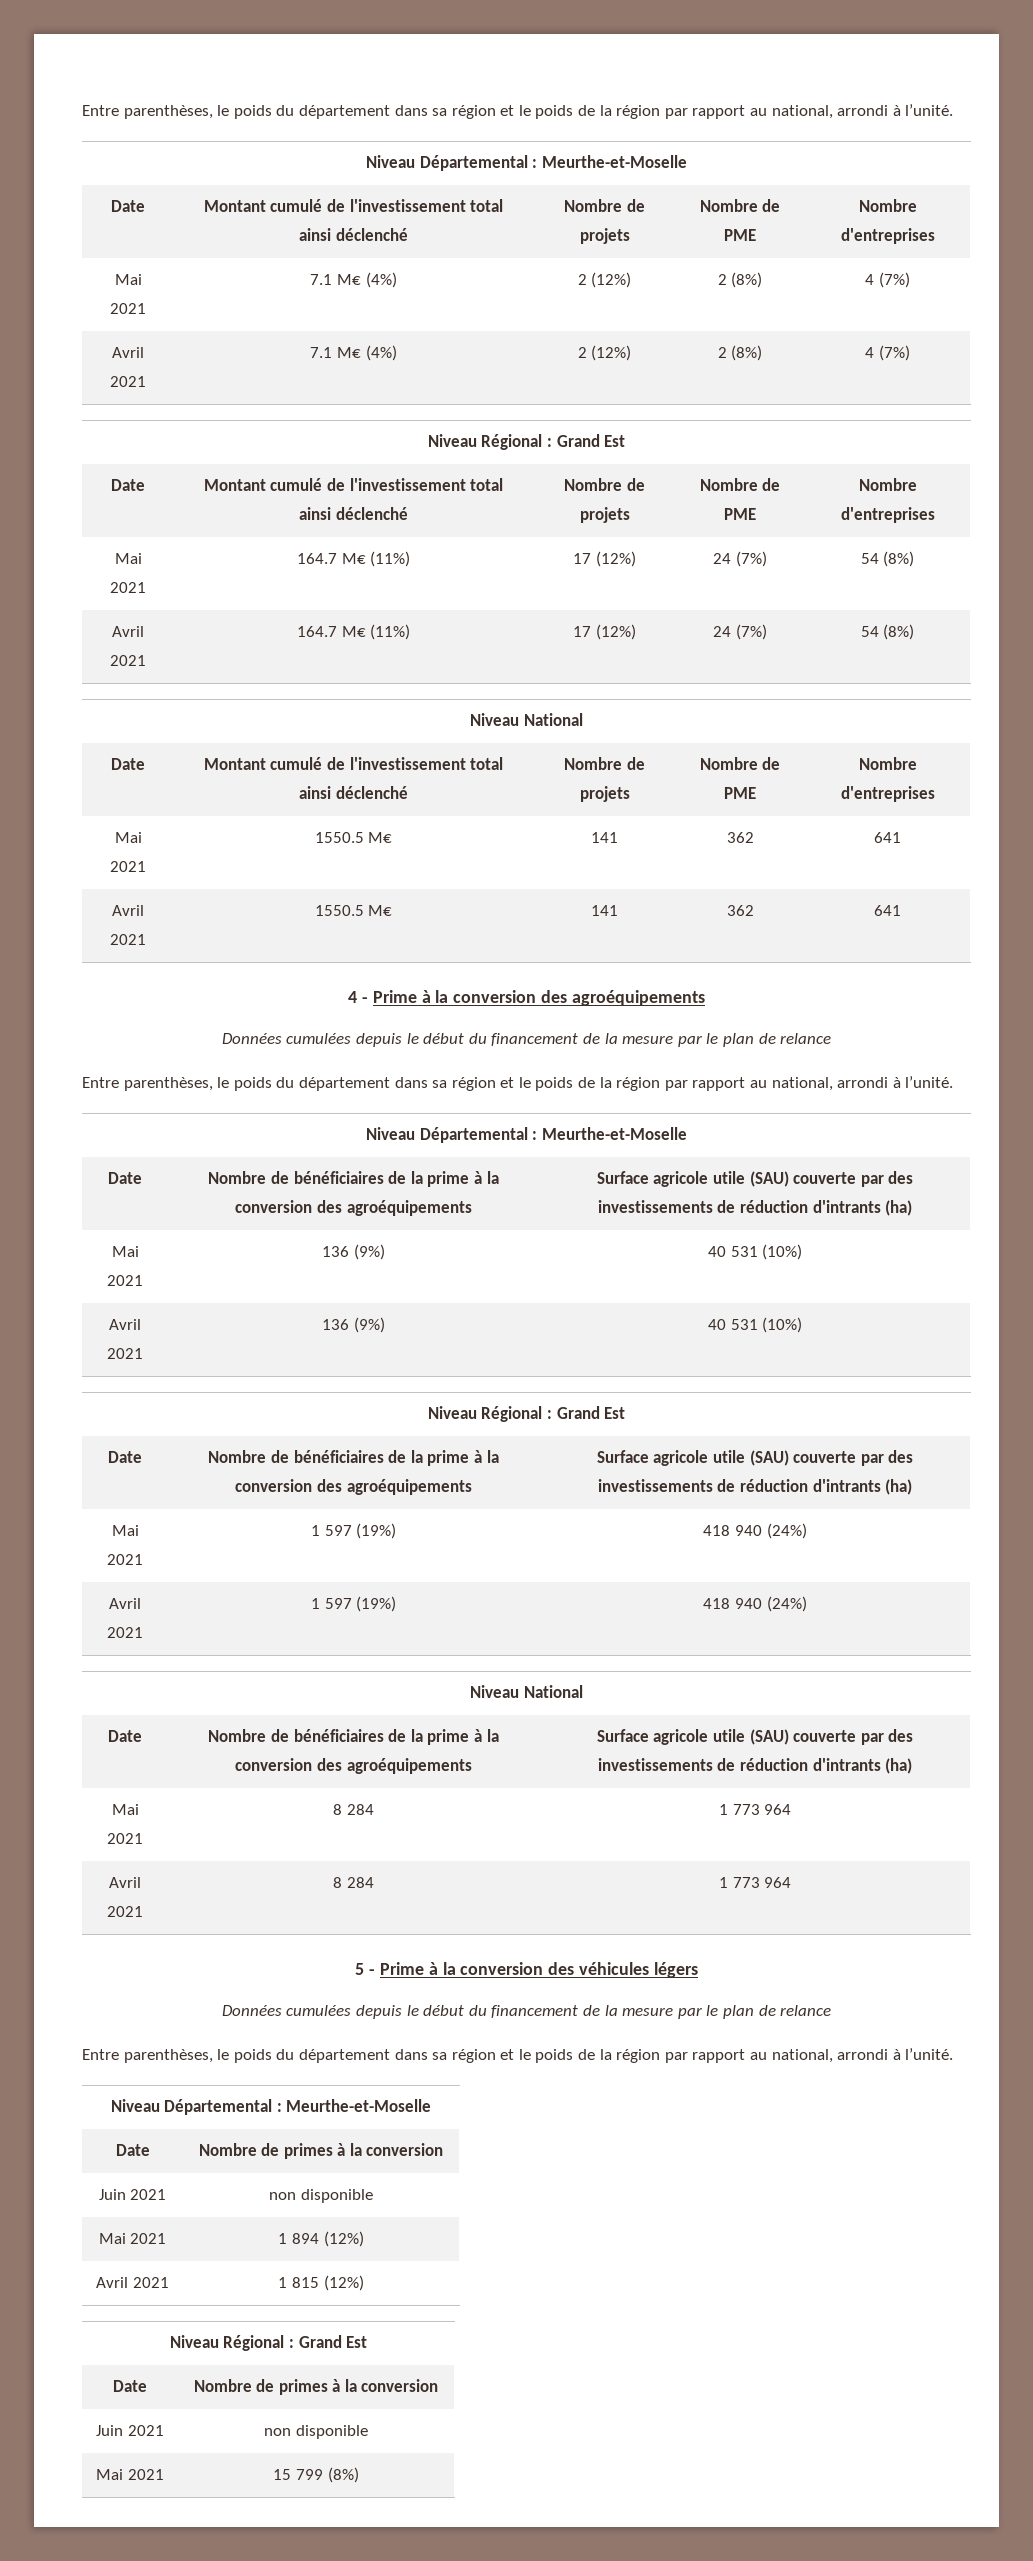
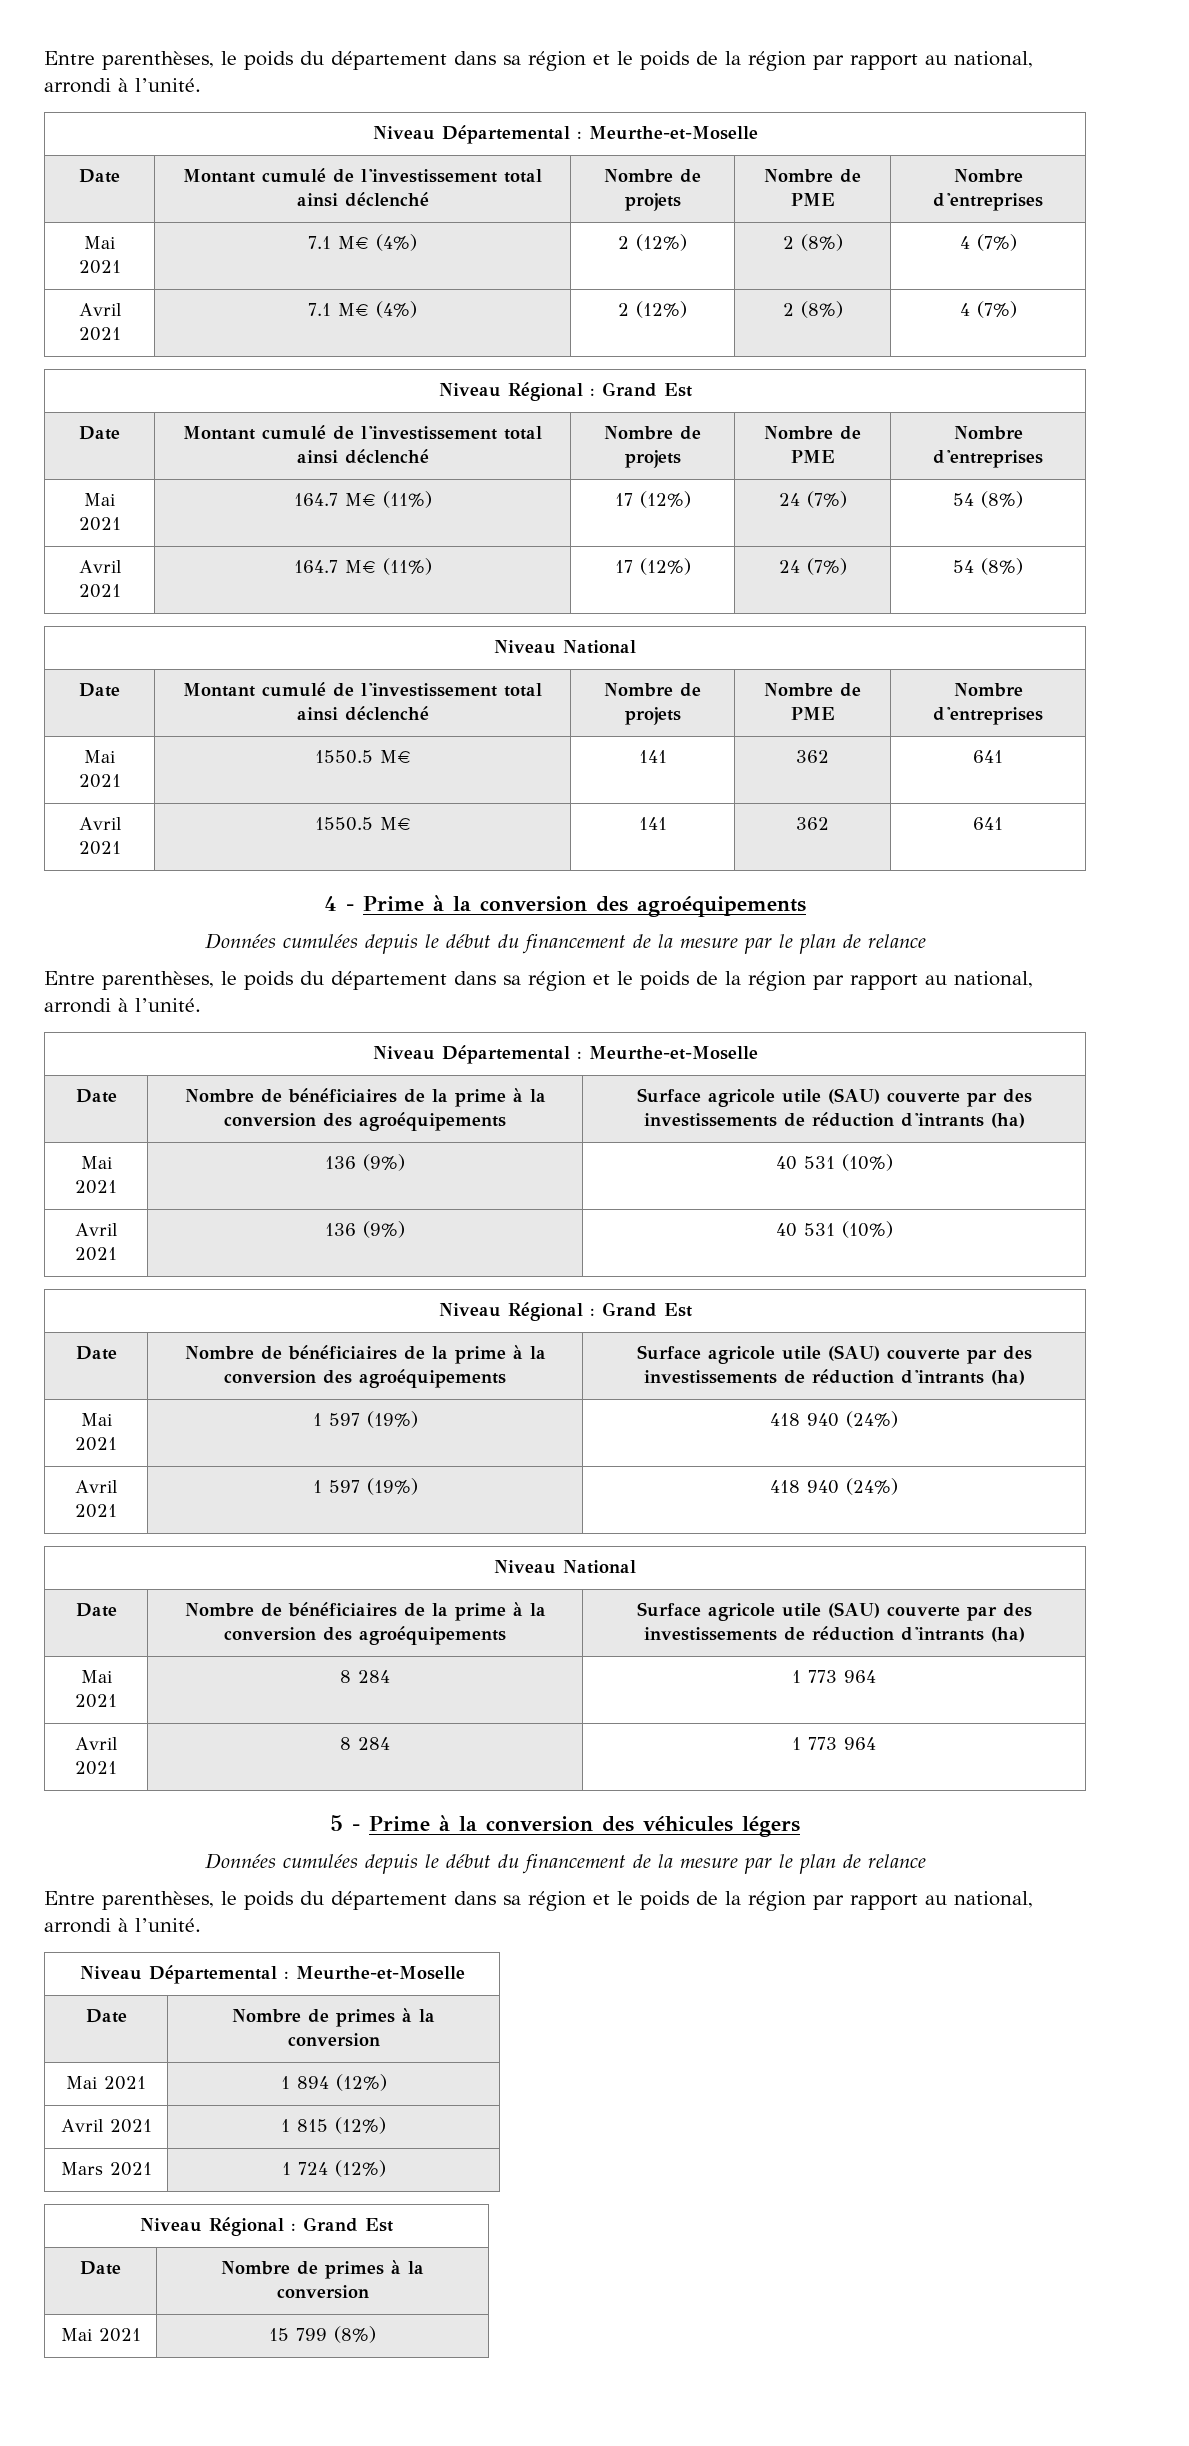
[98,2189,167,2200] [269,2189,373,2203] // Juin 2021 | non disponible -> (380, 2040) none
(364, 2283) none -> [60,2162,152,2176] [281,2160,386,2177] // Mars 2021 | 1 724 (12%)
[96,2425,164,2436] [264,2425,368,2439] // Juin 2021 | non disponible -> (369, 2292) none

